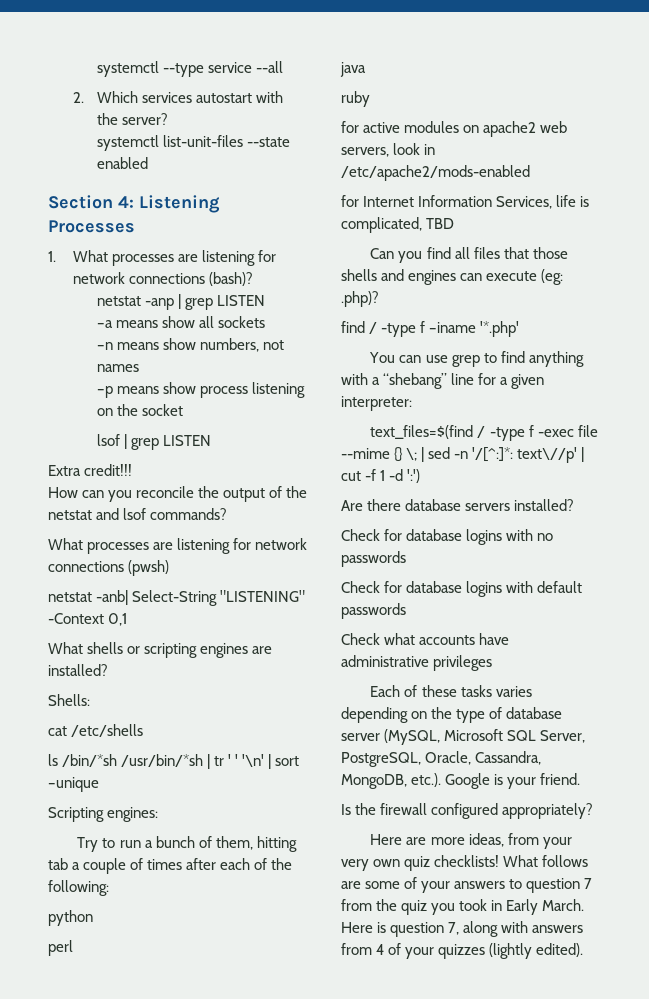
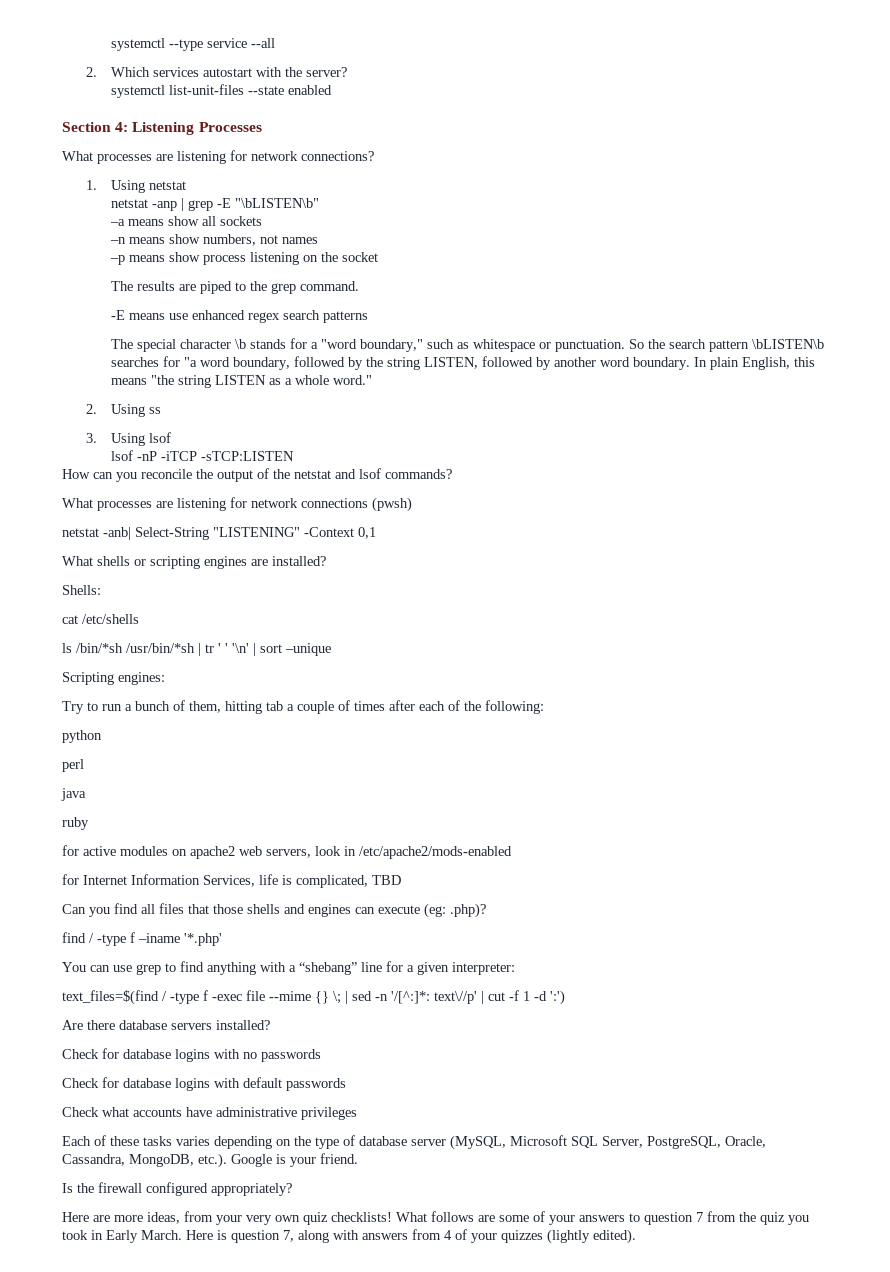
[48,250,276,266] [72,272,253,286] 1. What processes are listening for network connections (bash)? -> [62,150,374,164] [86,180,186,193] What processes are listening for network connections? // 1. Using netstat
[217,295,266,306] LISTEN -> [216,198,319,208] -E "\bLISTEN\b"
[97,434,212,450] [48,464,133,476] lsof | grep LISTEN // Extra credit!!! -> [110,281,359,294] [110,310,368,323] [110,338,824,352] [110,356,815,370] [110,375,372,388] [86,404,161,417] [86,432,171,446] [110,450,294,461] The results are piped to the grep command. // -E means use enhanced regex search patterns // The special character \b stands for a "word boundary," such as whitespace or punctuation. So the search pattern \bLISTEN\b searches for "a word boundary, followed by the string LISTEN, followed by another word boundary. In plain English, this means "the string LISTEN as a whole word." // 2. Using ss // 3. Using lsof // lsof -nP -iTCP -sTCP:LISTEN

